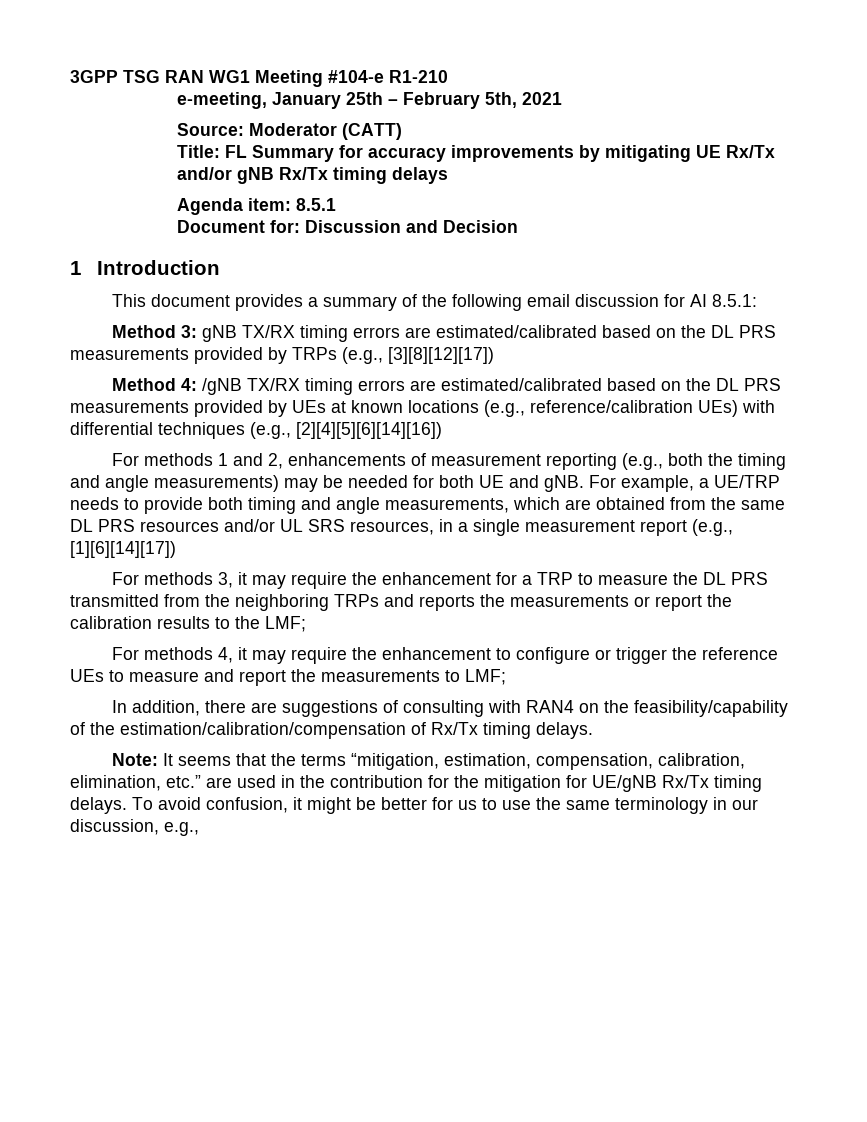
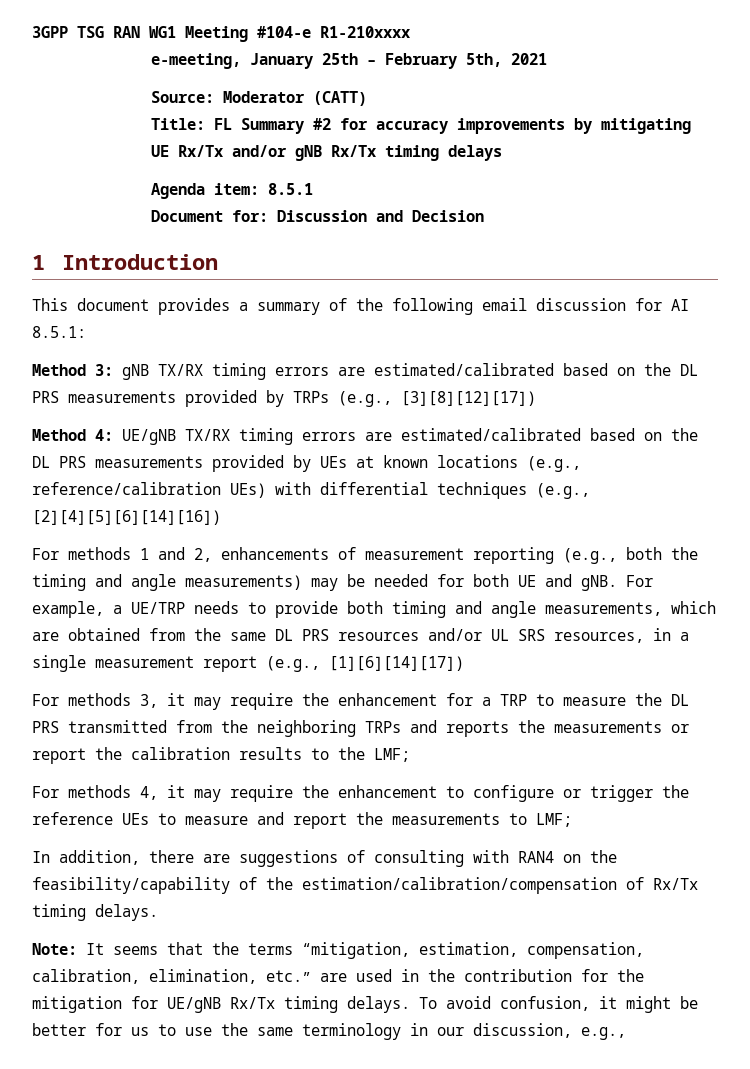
[389,70,448,83] R1-210 -> [320,26,410,38] R1-210xxxx
(335, 153) none -> [313,118,332,130] #2
[202,378,243,395] /gNB -> [122,429,176,445] UE/gNB

